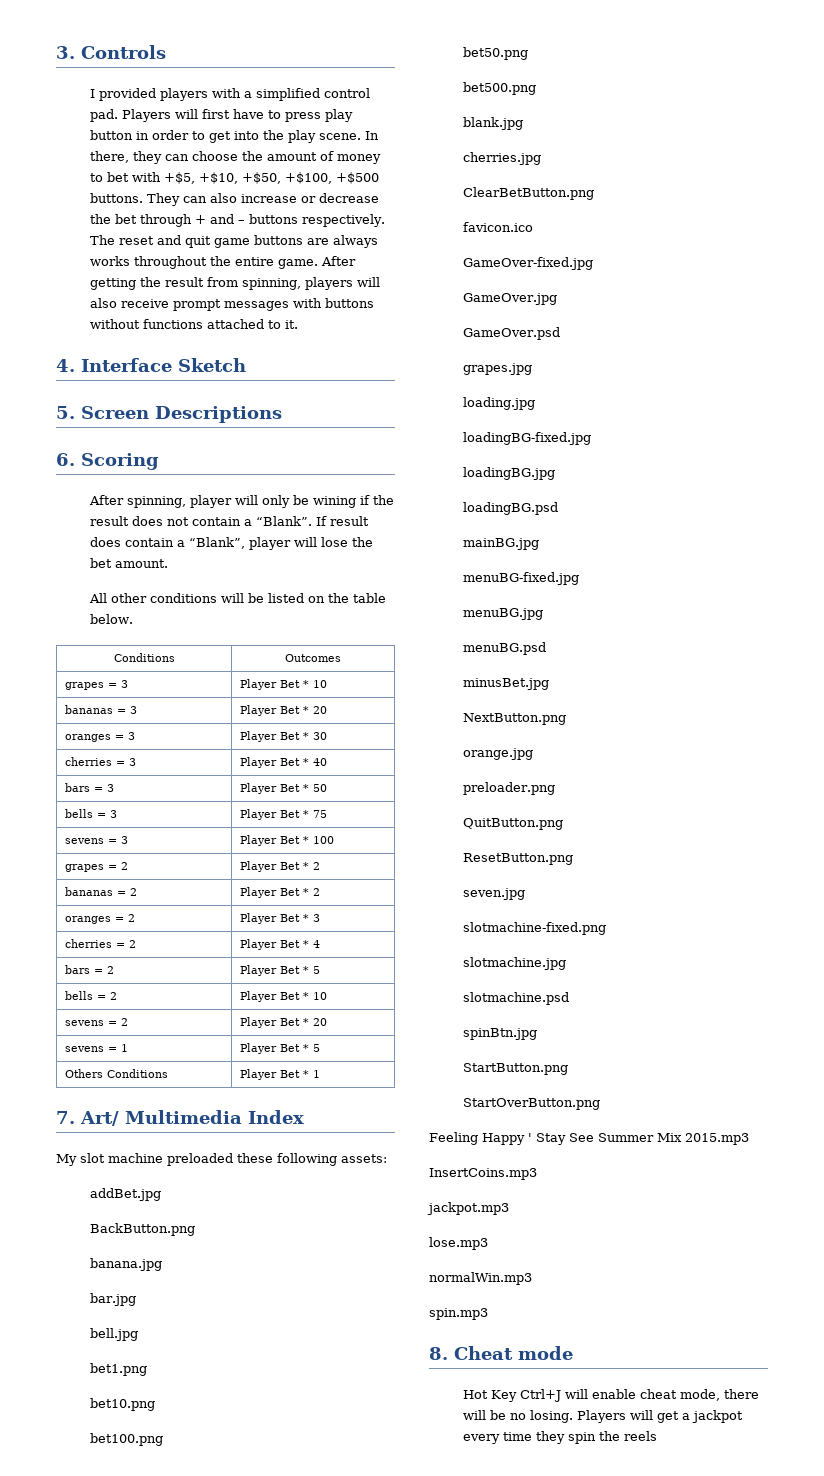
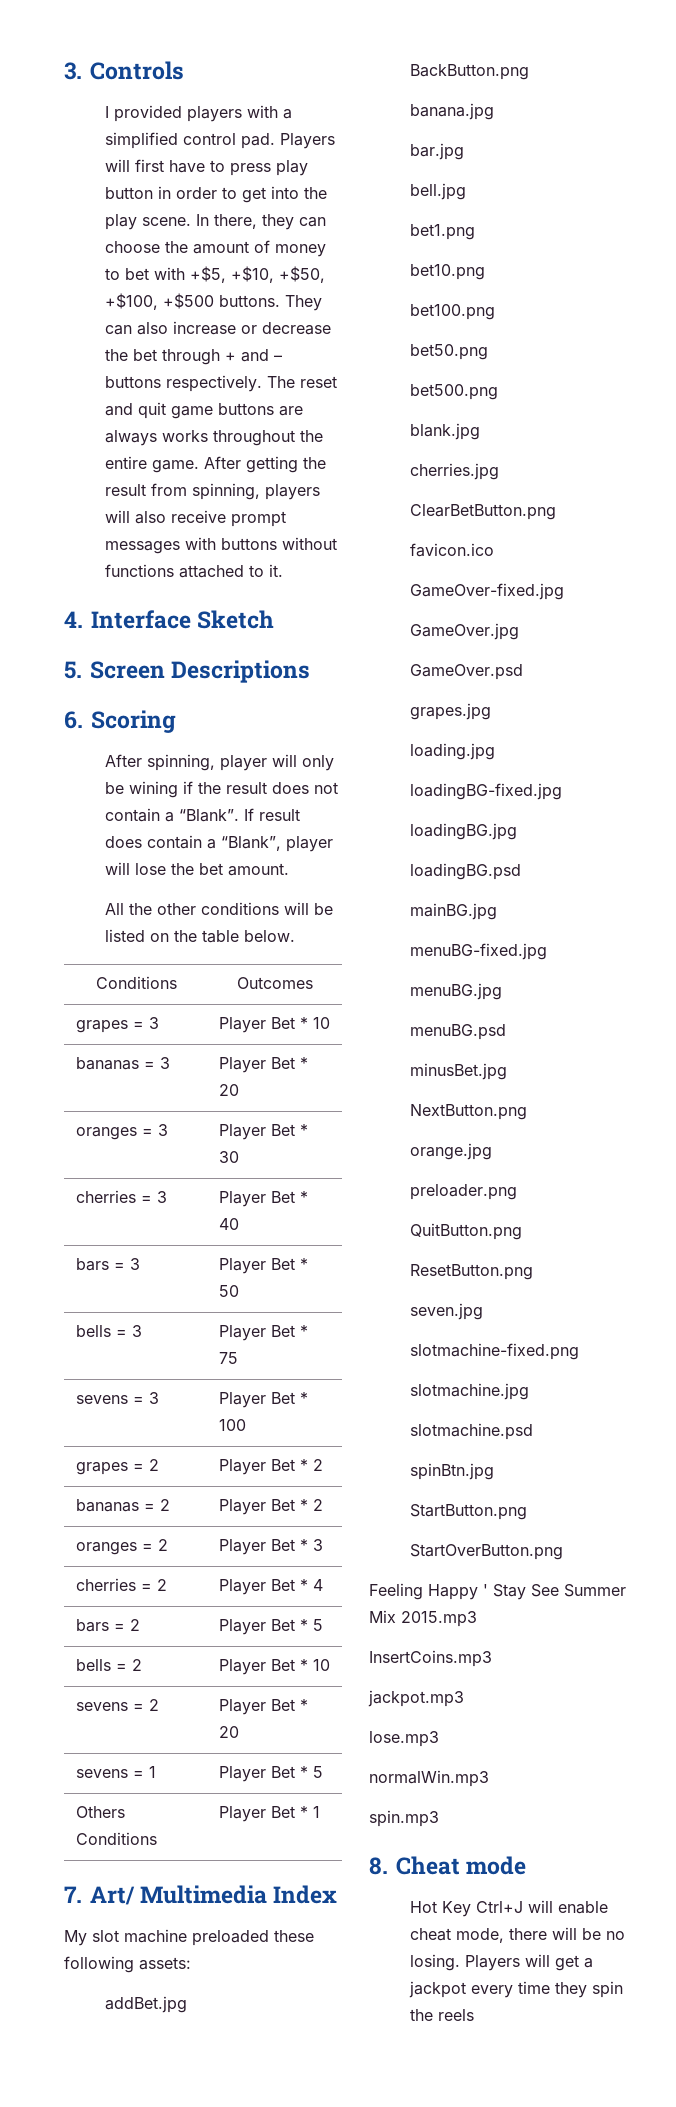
(107, 598) none -> [129,903,153,915] the

